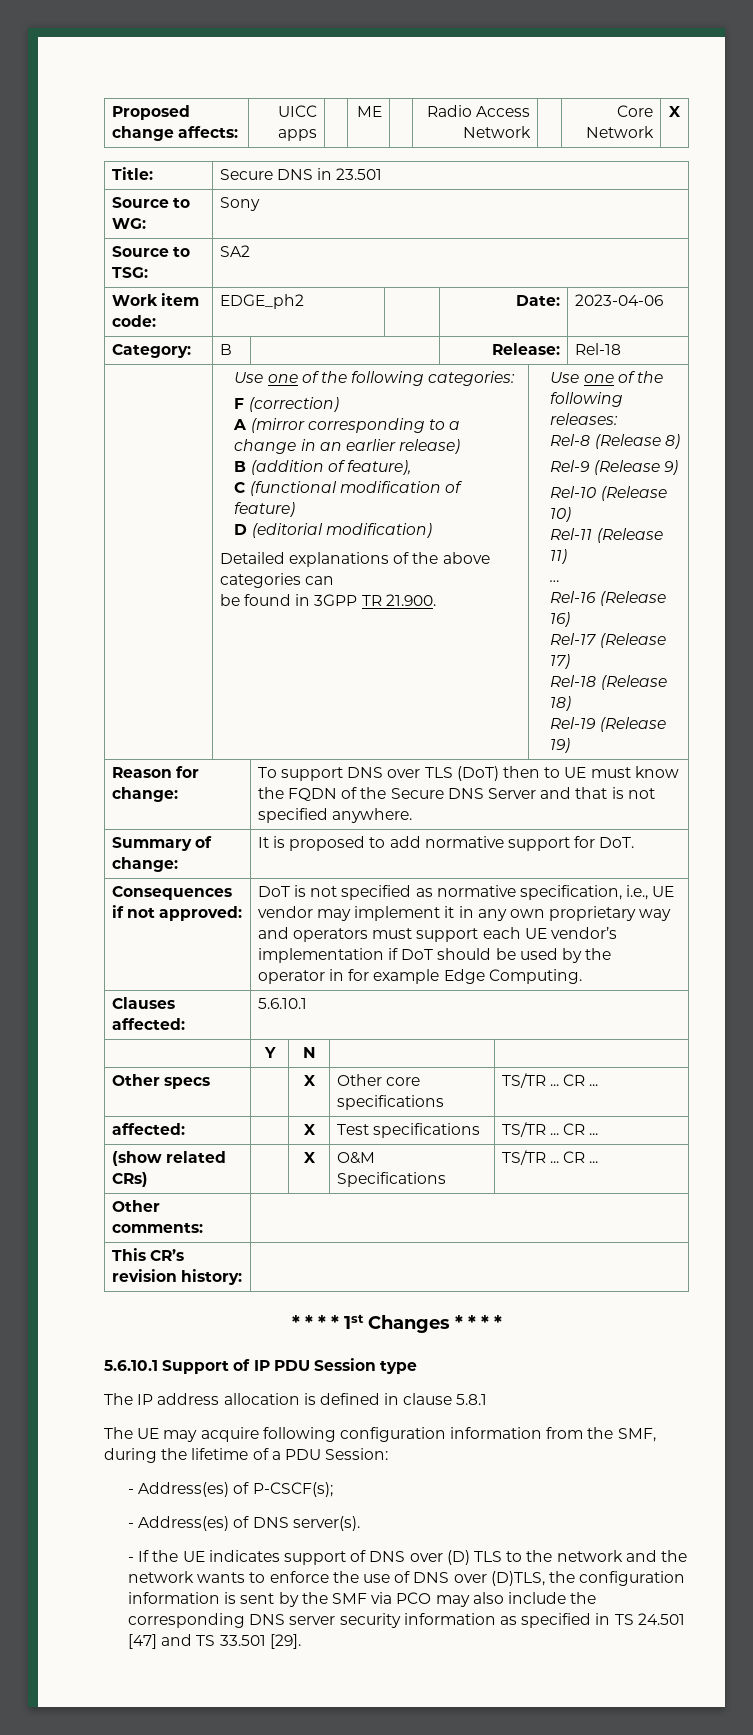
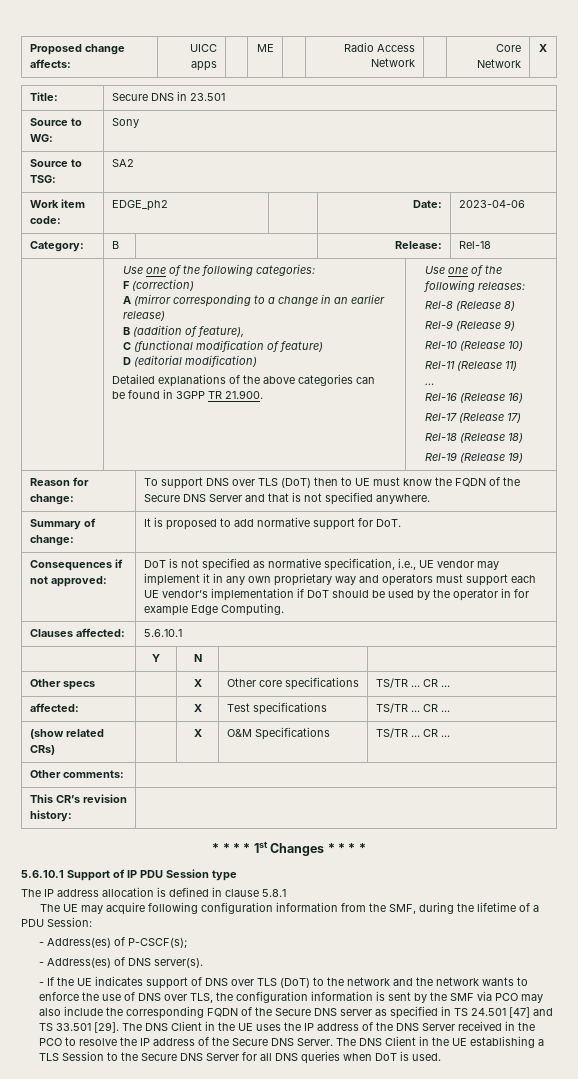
[446,1550,502,1565] (D) TLS -> [257,978,311,988] TLS (DoT)
[490,1571,545,1586] (D)TLS, -> [190,993,214,1003] TLS,
[249,1613,496,1628] DNS server security information -> [207,1007,373,1017] FQDN of the Secure DNS server
(301, 1641) none -> [122,1021,536,1031] [39,1036,545,1048] [39,1051,442,1064] The DNS Client in the UE uses the IP address of the DNS Server received in the PCO to resolve the IP address of the Secure DNS Server. The DNS Client in the UE establishing a TLS Session to the Secure DNS Server for all DNS queries when DoT is used.

